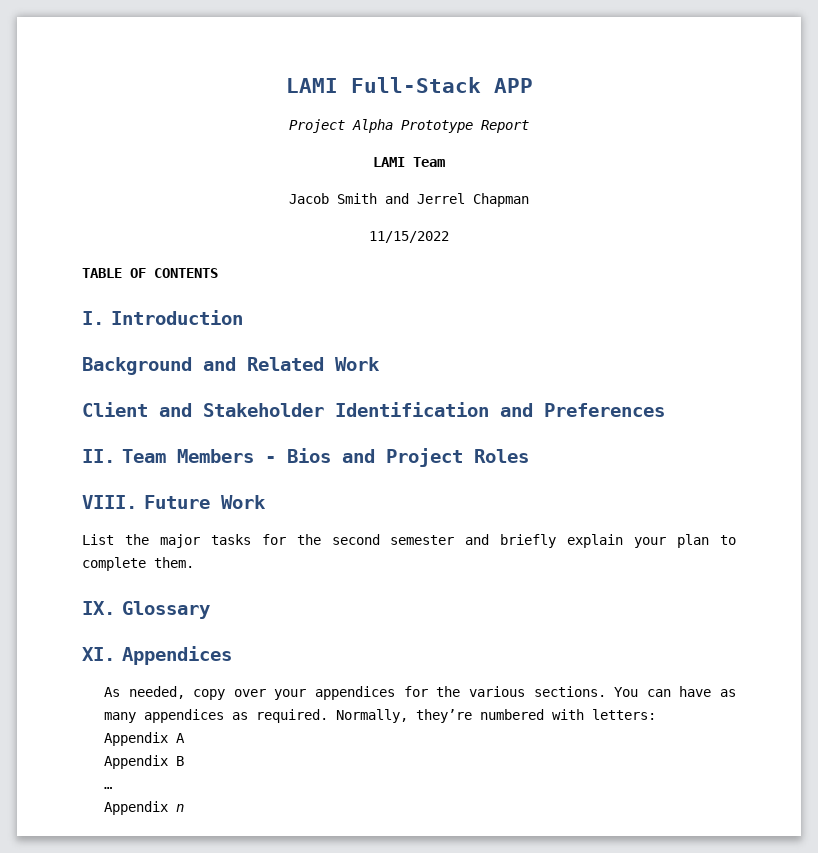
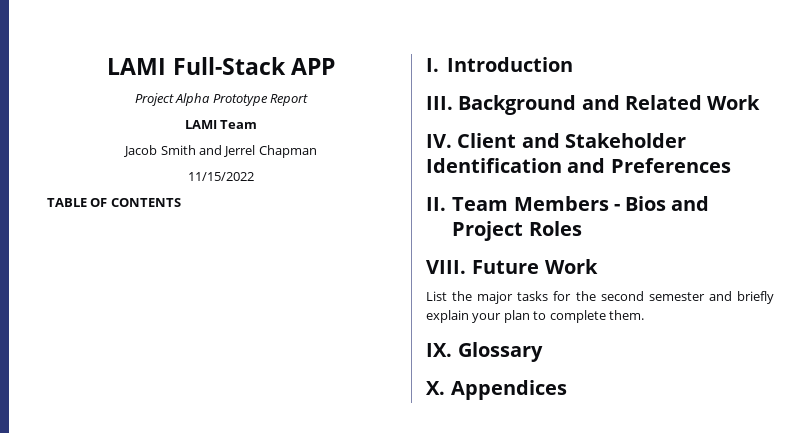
(243, 317) none -> [426,96,453,110] III.
(380, 364) none -> [426,134,452,148] IV.
[82,647,115,661] XI. -> [426,381,445,395] X.
[103,686,736,700] [103,709,656,723] [103,732,185,746] [103,755,184,769] [103,787,112,789] [103,801,184,815] // As needed, copy over your appendices for the various sections. You can have as many appendices as required. Normally, they’re numbered with letters: // Appendix A // Appendix B // … // Appendix n -> (568, 390) none

